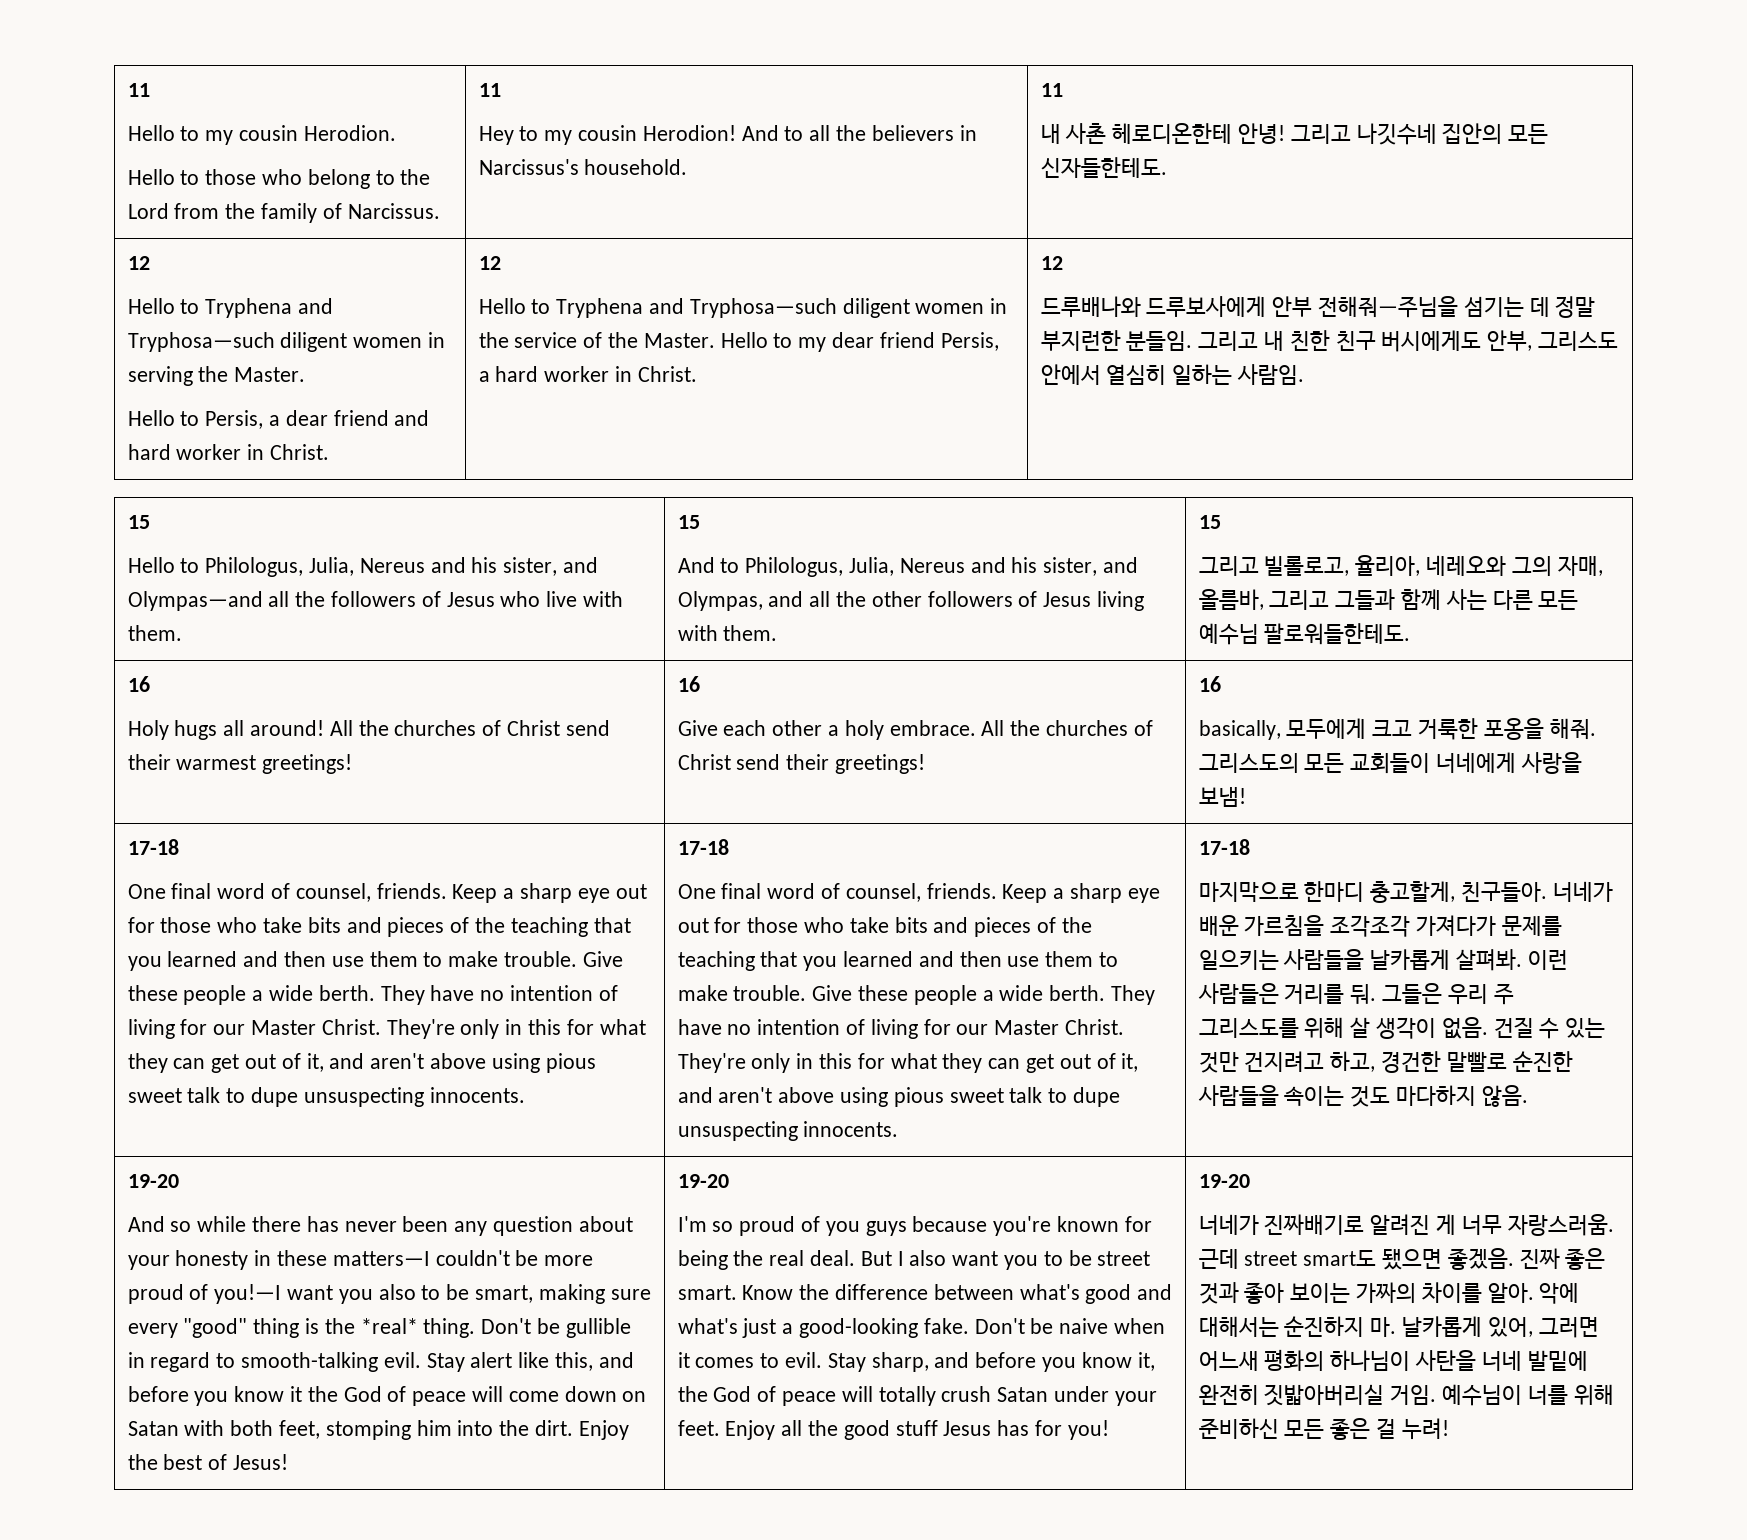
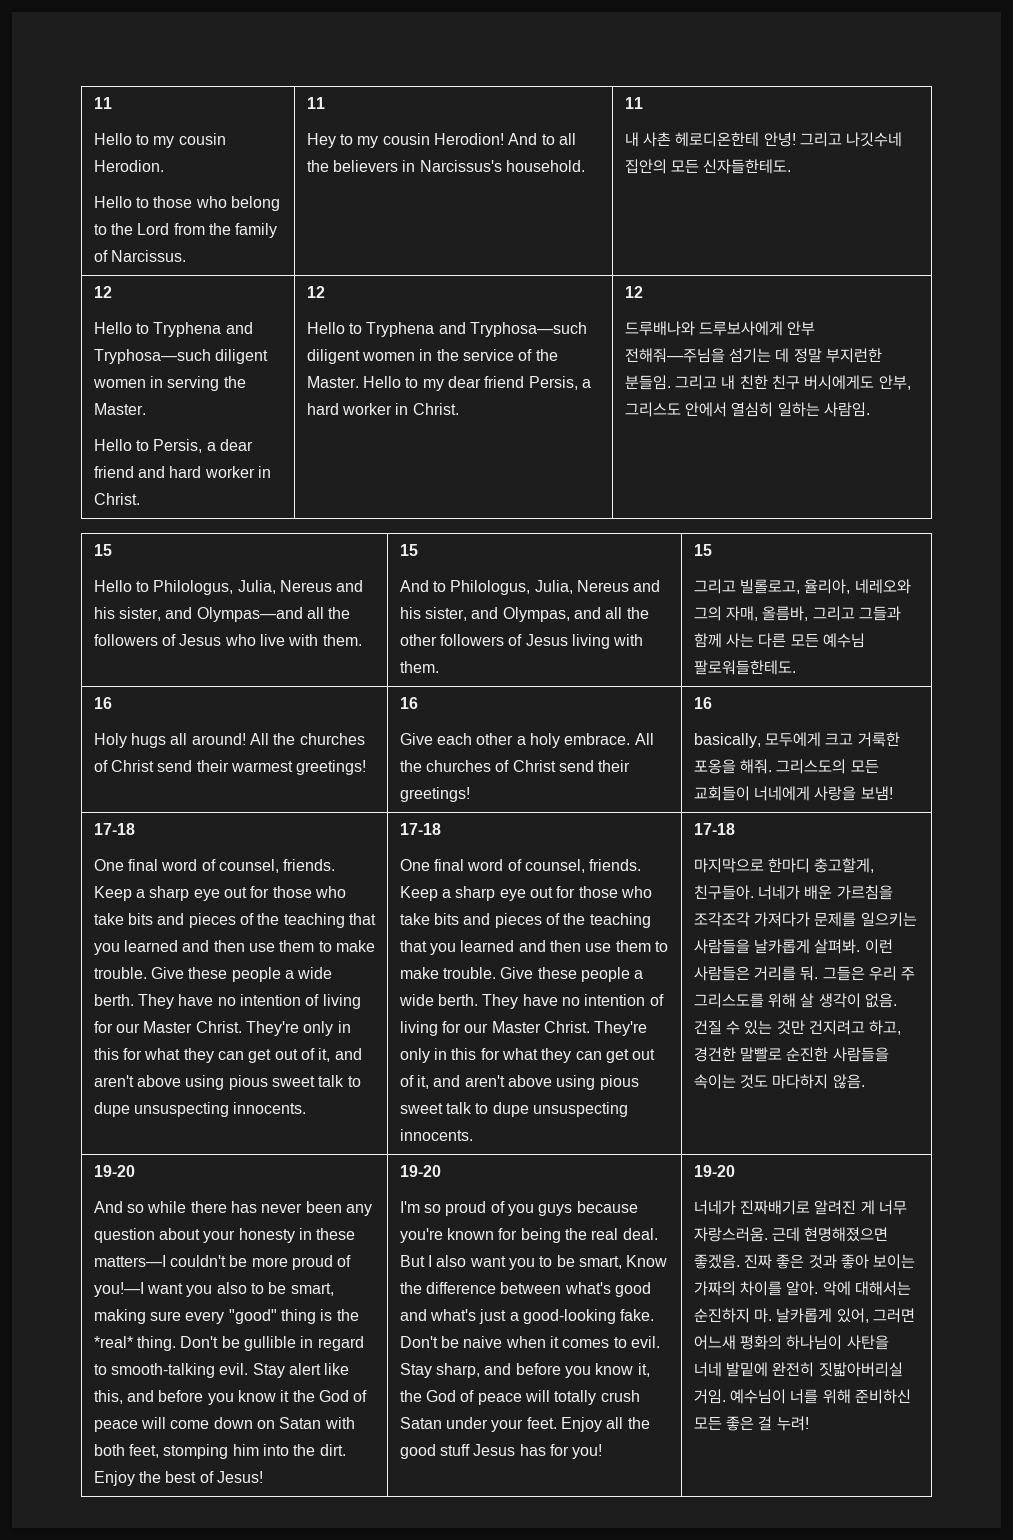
[1097,1251,1151,1266] [677,1285,737,1300] street smart. -> [578,1256,622,1269] smart,
[1244,1249,1443,1270] street smart도 됐으면 -> [804,1227,889,1242] 현명해졌으면

